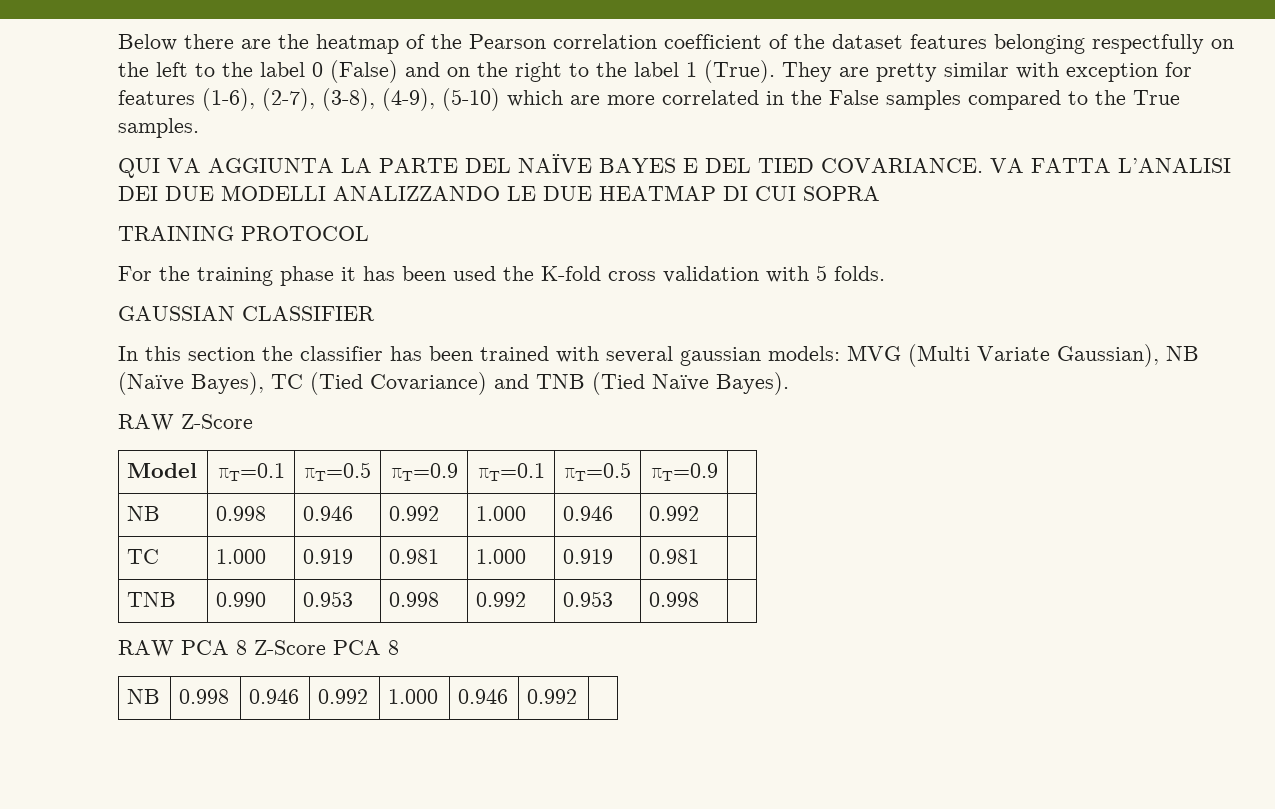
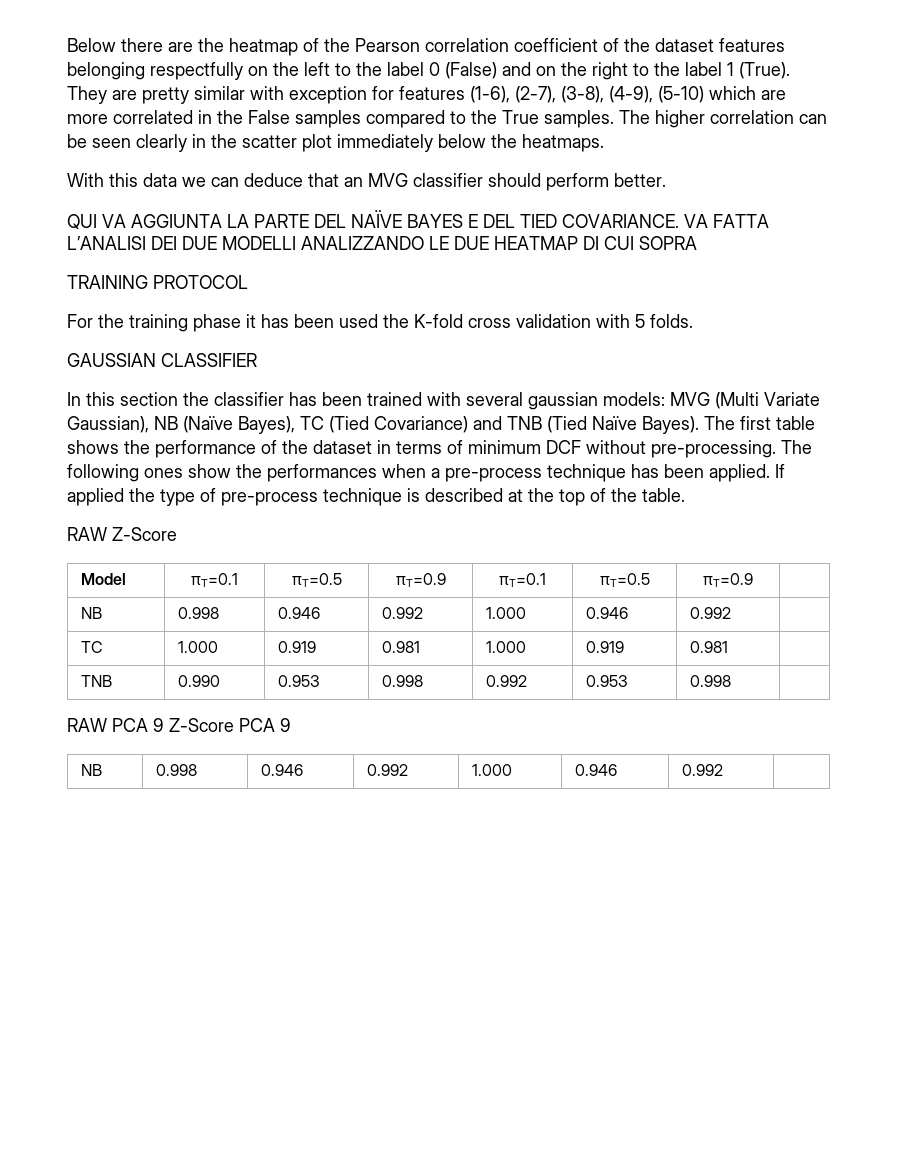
(199, 128) none -> [619,110,827,128] [67,134,604,152] [67,173,666,191] The higher correlation can be seen clearly in the scatter plot immediately below the heatmaps. // With this data we can deduce that an MVG classifier should perform better.
(789, 383) none -> [704,416,815,430] [67,440,812,458] [67,464,785,482] [67,488,685,506] The first table shows the performance of the dataset in terms of minimum DCF without pre-processing. The following ones show the performances when a pre-process technique has been applied. If applied the type of pre-process technique is described at the top of the table.
[236,640,247,655] 8 -> [153,718,164,732] 9
[388,640,399,655] 8 -> [280,718,291,732] 9

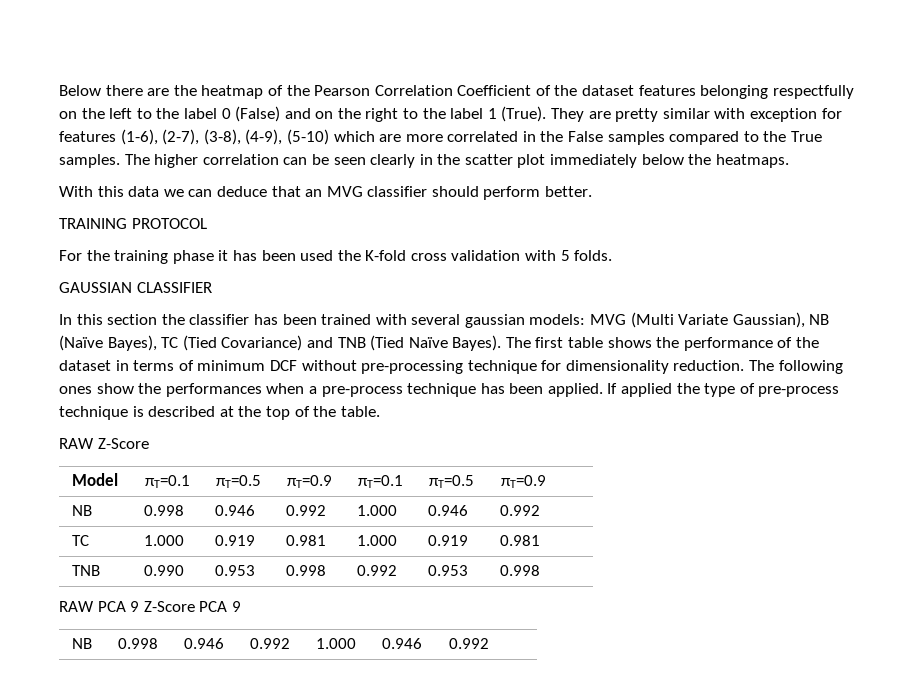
[425,38,598,52] correlation coefficient -> [374,85,532,96] Correlation Coefficient
[67,210,769,230] [67,236,697,250] // QUI VA AGGIUNTA LA PARTE DEL NAÏVE BAYES E DEL TIED COVARIANCE. VA FATTA L’ANALISI DEI DUE MODELLI ANALIZZANDO LE DUE HEATMAP DI CUI SOPRA -> (593, 191) none
[651,440,776,458] pre-processing. -> [361,360,745,374] pre-processing technique for dimensionality reduction.

